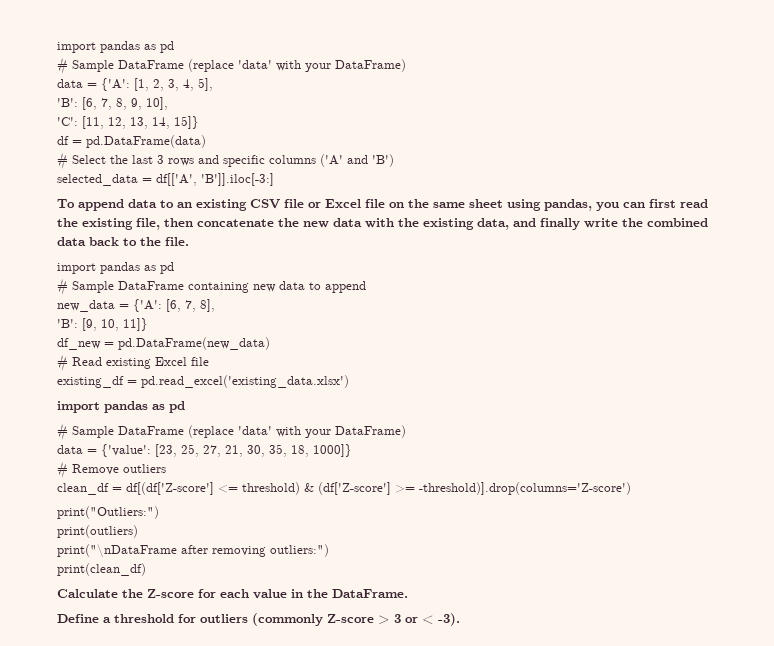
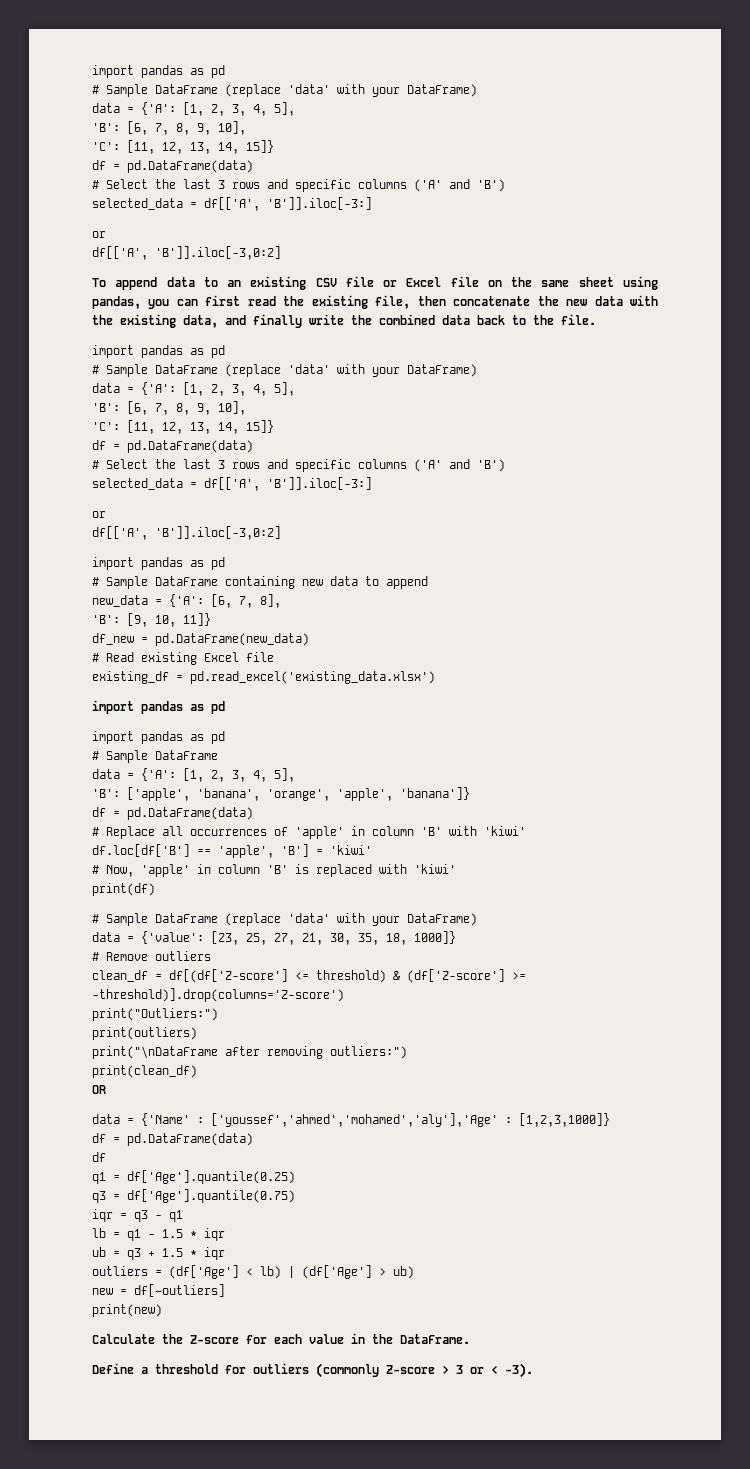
(274, 179) none -> [92,231,106,238] [92,246,281,260] // or // df[['A', 'B']].iloc[-3,0:2]
(174, 268) none -> [92,364,477,377] [92,382,295,396] [92,401,246,415] [92,420,274,434] [92,440,253,453] [92,459,505,472] [92,477,372,491] [92,511,106,518] [92,526,281,540] [92,557,225,570] // # Sample DataFrame (replace 'data' with your DataFrame) // data = {'A': [1, 2, 3, 4, 5], // 'B': [6, 7, 8, 9, 10], // 'C': [11, 12, 13, 14, 15]} // df = pd.DataFrame(data) // # Select the last 3 rows and specific columns ('A' and 'B') // selected_data = df[['A', 'B']].iloc[-3:] // or // df[['A', 'B']].iloc[-3,0:2] // import pandas as pd
(185, 407) none -> [92,731,225,744] [92,750,218,763] [92,768,295,782] [92,787,470,801] [92,807,253,820] [92,826,526,839] [92,844,372,858] [92,864,456,877] [92,883,155,896] // import pandas as pd // # Sample DataFrame // data = {'A': [1, 2, 3, 4, 5], // 'B': ['apple', 'banana', 'orange', 'apple', 'banana']} // df = pd.DataFrame(data) // # Replace all occurrences of 'apple' in column 'B' with 'kiwi' // df.loc[df['B'] == 'apple', 'B'] = 'kiwi' // # Now, 'apple' in column 'B' is replaced with 'kiwi' // print(df)
(146, 569) none -> [92,1085,106,1094] [92,1113,610,1127] [92,1133,253,1146] [92,1152,106,1162] [92,1170,295,1184] [92,1189,295,1203] [92,1209,183,1222] [92,1228,225,1241] [92,1247,225,1260] [92,1265,414,1279] [92,1284,225,1297] [92,1304,162,1317] // OR // data = {'Name' : ['youssef','ahmed','mohamed','aly'],'Age' : [1,2,3,1000]} // df = pd.DataFrame(data) // df // q1 = df['Age'].quantile(0.25) // q3 = df['Age'].quantile(0.75) // iqr = q3 - q1 // lb = q1 - 1.5 * iqr // ub = q3 + 1.5 * iqr // outliers = (df['Age'] < lb) | (df['Age'] > ub) // new = df[~outliers] // print(new)

